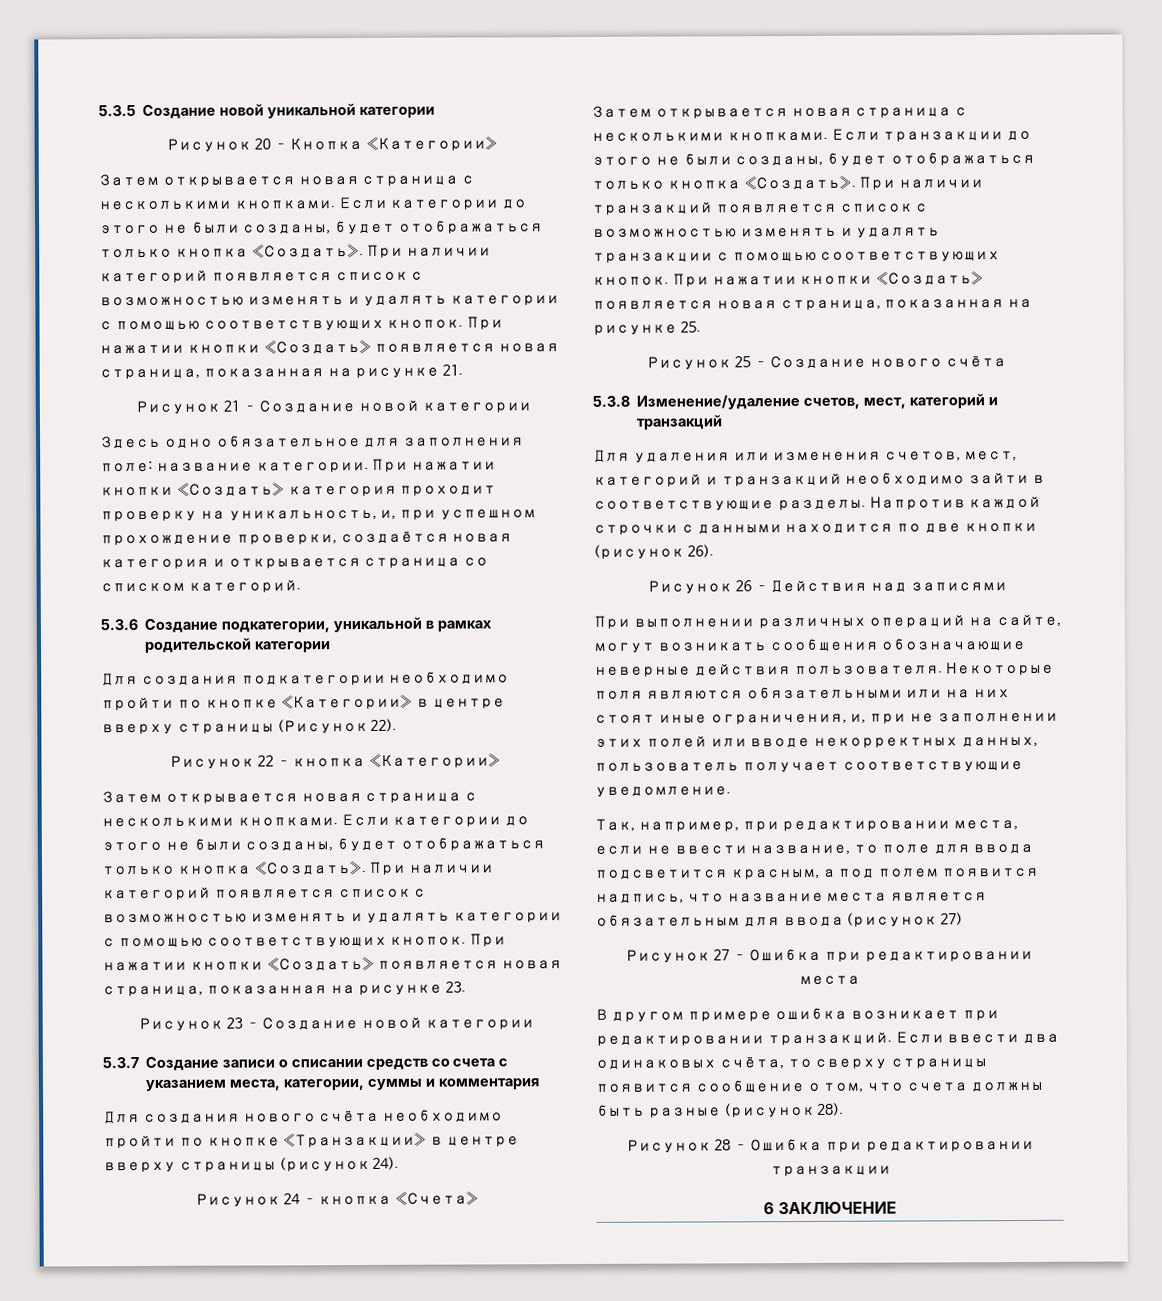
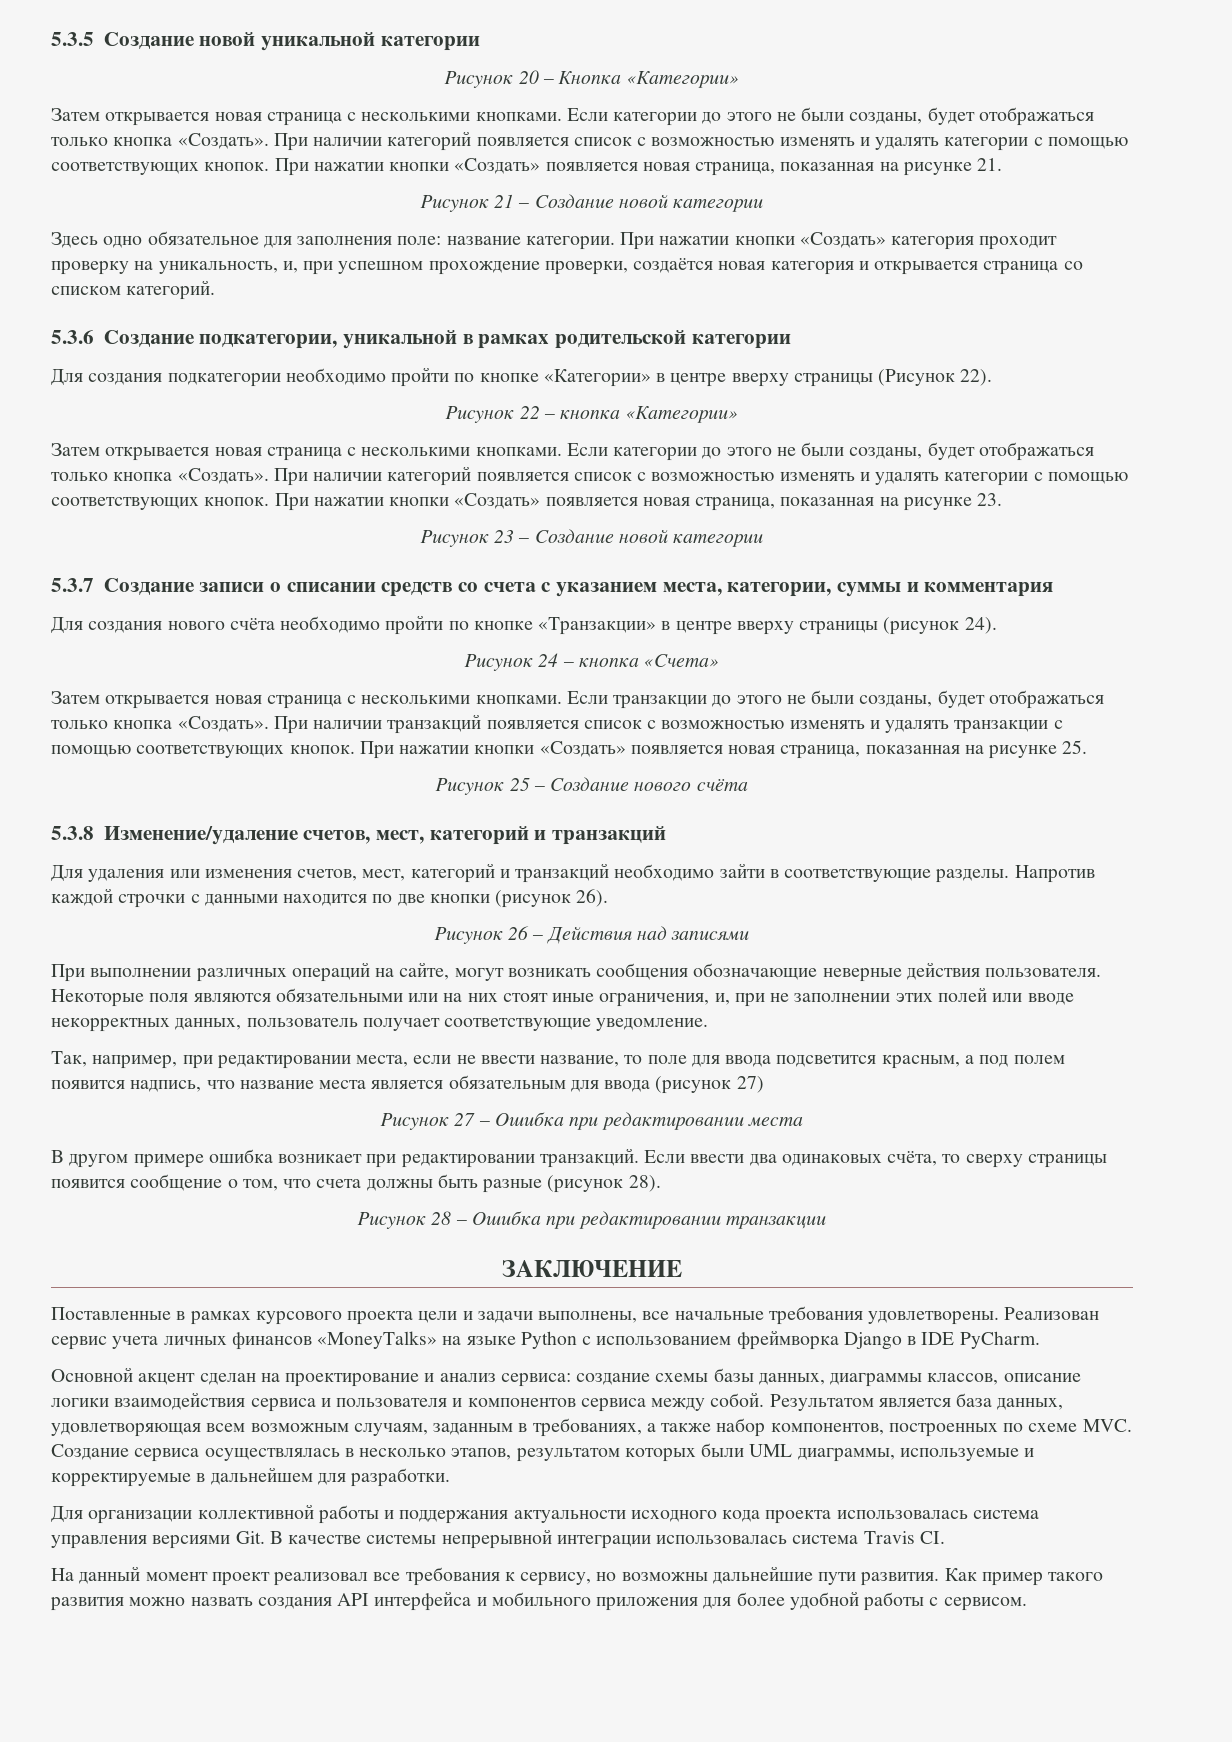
[763,1202,775,1215] 6 -> (826, 1222) none
(897, 1208) none -> [51,1306,1100,1325] [51,1330,1040,1350] [51,1367,1081,1387] [51,1392,1064,1412] [51,1418,1132,1437] [51,1443,1035,1462] [51,1467,451,1487] [51,1504,1039,1524] [51,1529,945,1549] [51,1566,1104,1586] [50,1591,1027,1611] // Поставленные в рамках курсового проекта цели и задачи выполнены, все начальные требования удовлетворены. Реализован сервис учета личных финансов «MoneyTalks» на языке Python с использованием фреймворка Django в IDE PyCharm. // Основной акцент сделан на проектирование и анализ сервиса: создание схемы базы данных, диаграммы классов, описание логики взаимодействия сервиса и пользователя и компонентов сервиса между собой. Результатом является база данных, удовлетворяющая всем возможным случаям, заданным в требованиях, а также набор компонентов, построенных по схеме MVC. Создание сервиса осуществлялась в несколько этапов, результатом которых были UML диаграммы, используемые и корректируемые в дальнейшем для разработки. // Для организации коллективной работы и поддержания актуальности исходного кода проекта использовалась система управления версиями Git. В качестве системы непрерывной интеграции использовалась система Travis CI. // На данный момент проект реализовал все требования к сервису, но возможны дальнейшие пути развития. Как пример такого развития можно назвать создания API интерфейса и мобильного приложения для более удобной работы с сервисом.

